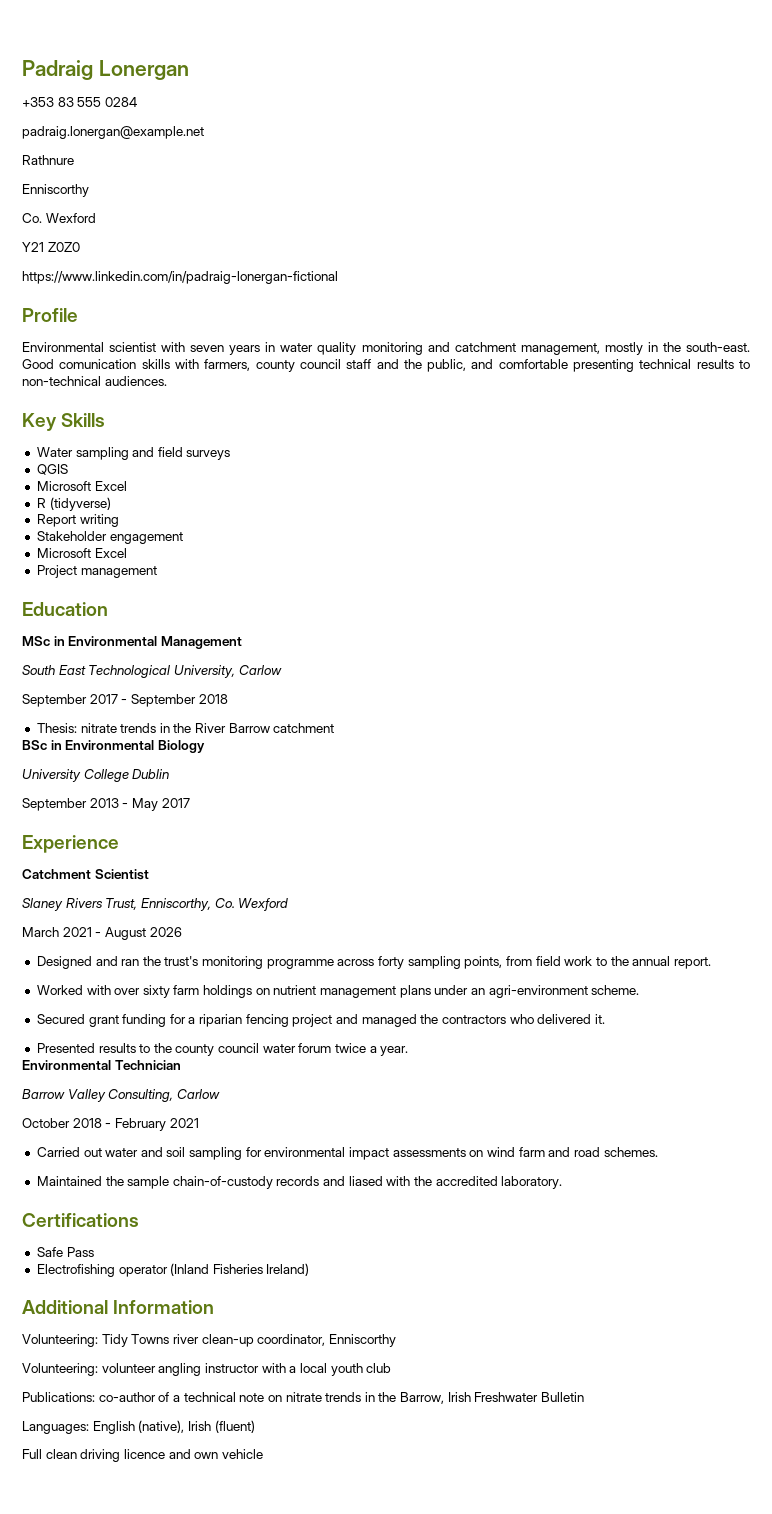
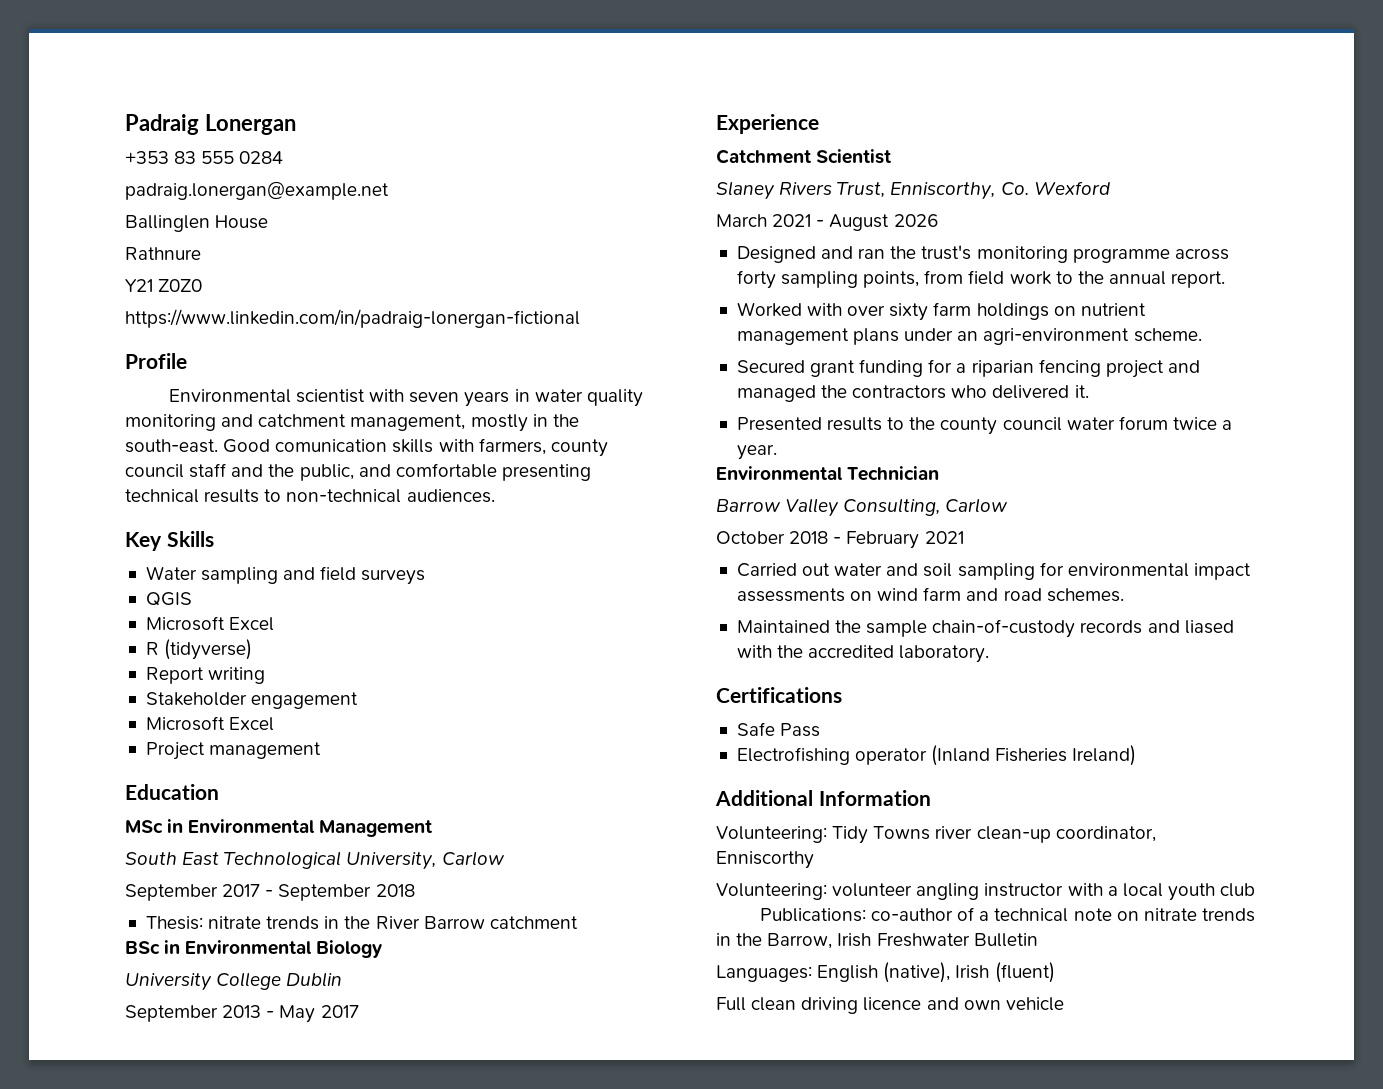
(204, 132) none -> [125,215,269,232] // Ballinglen House
[22,184,89,197] [22,213,96,223] // Enniscorthy // Co. Wexford -> (201, 253) none

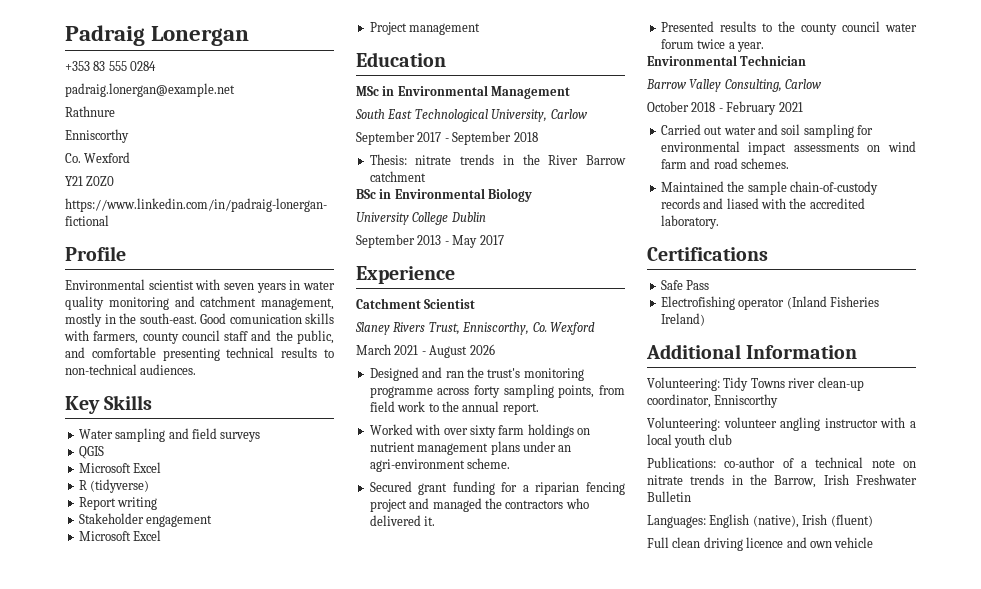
[125,215,269,232] [125,247,201,260] Ballinglen House // Rathnure -> [65,106,115,117] [65,129,129,143] [65,152,131,163] Rathnure // Enniscorthy // Co. Wexford

